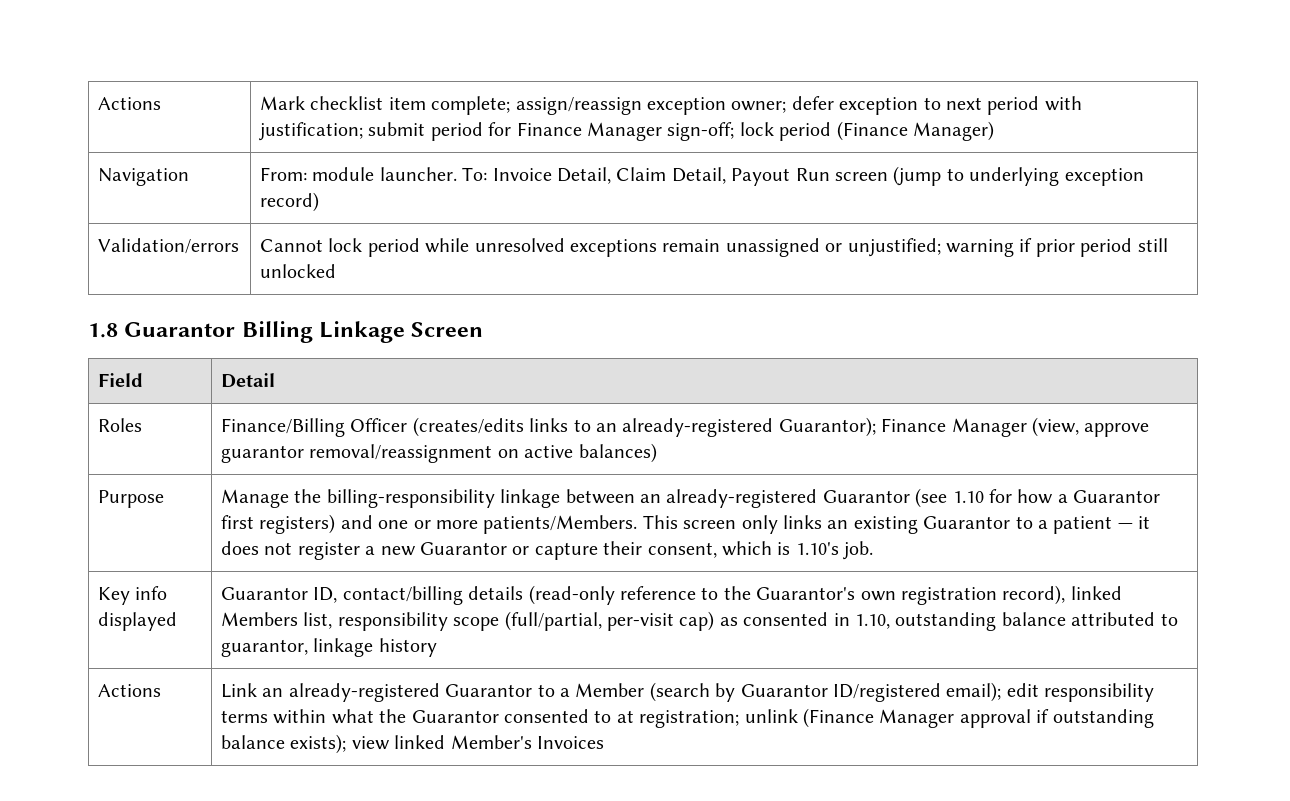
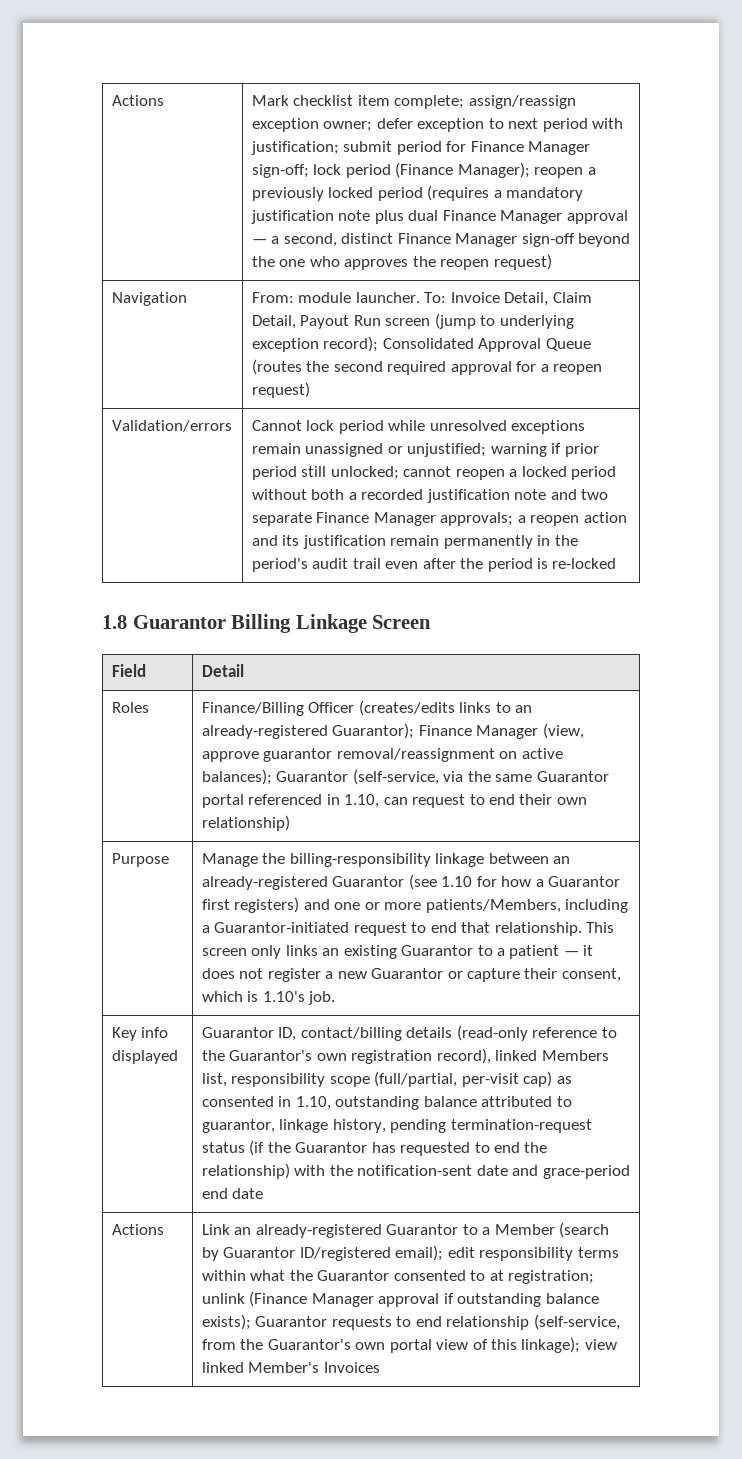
[913,121,995,141] Manager) -> [457,162,596,178] [251,185,584,201] [250,210,628,224] [251,233,630,247] [251,254,552,270] Manager); reopen a previously locked period (requires a mandatory justification note plus dual Finance Manager approval — a second, distinct Finance Manager sign-off beyond the one who approves the reopen request)
[260,192,320,212] record) -> [323,336,591,352] [251,359,602,375] [251,382,310,398] record); Consolidated Approval Queue (routes the second required approval for a reopen request)
[260,264,337,278] unlocked -> [330,466,616,480] [251,489,608,503] [251,512,627,526] [251,535,578,549] [251,558,617,572] unlocked; cannot reopen a locked period without both a recorded justification note and two separate Finance Manager approvals; a reopen action and its justification remain permanently in the period's audit trail even after the period is re-locked
[578,443,657,463] balances) -> [201,769,609,785] [201,794,587,808] [201,815,290,831] balances); Guarantor (self-service, via the same Guarantor portal referenced in 1.10, can request to end their own relationship)
[483,515,638,534] patients/Members. -> [425,899,628,913] [201,922,582,936] patients/Members, including a Guarantor-initiated request to end that relationship.
[378,638,437,657] history -> [332,1119,592,1133] [201,1140,548,1156] [201,1163,630,1179] [201,1188,264,1199] history, pending termination-request status (if the Guarantor has requested to end the relationship) with the notification-sent date and grace-period end date
(347, 744) none -> [255,1314,620,1330] [201,1337,581,1353] Guarantor requests to end relationship (self-service, from the Guarantor's own portal view of this linkage);

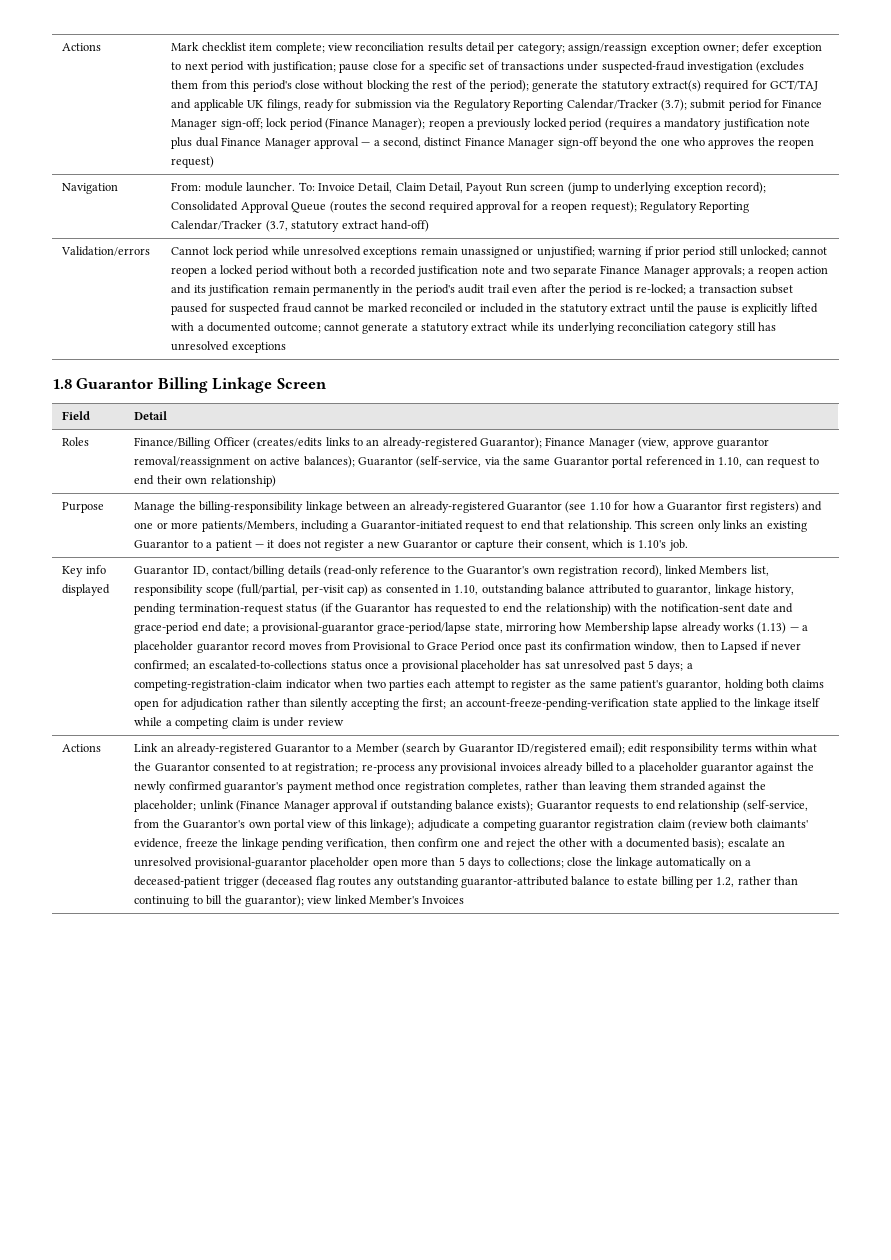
(465, 102) none -> [327,42,565,54] view reconciliation results detail per category;
(339, 148) none -> [339,61,805,73] [171,80,819,92] [171,99,687,111] pause close for a specific set of transactions under suspected-fraud investigation (excludes them from this period's close without blocking the rest of the period); generate the statutory extract(s) required for GCT/TAJ and applicable UK filings, ready for submission via the Regulatory Reporting Calendar/Tracker (3.7);
[251,382,310,398] request) -> [590,201,750,213] [171,220,429,232] request); Regulatory Reporting Calendar/Tracker (3.7, statutory extract hand-off)
[552,558,617,569] re-locked -> [636,284,794,295] [171,303,818,315] [171,322,777,334] [171,341,286,353] re-locked; a transaction subset paused for suspected fraud cannot be marked reconciled or included in the statutory extract until the pause is explicitly lifted with a documented outcome; cannot generate a statutory extract while its underlying reconciliation category still has unresolved exceptions
[232,1188,264,1199] date -> [224,622,809,634] [134,641,802,653] [134,660,693,672] [134,679,825,691] [134,698,821,710] [134,717,344,729] date; a provisional-guarantor grace-period/lapse state, mirroring how Membership lapse already works (1.13) — a placeholder guarantor record moves from Provisional to Grace Period once past its confirmation window, then to Lapsed if never confirmed; an escalated-to-collections status once a provisional placeholder has sat unresolved past 5 days; a competing-registration-claim indicator when two parties each attempt to register as the same patient's guarantor, holding both claims open for adjudication rather than silently accepting the first; an account-freeze-pending-verification state applied to the linkage itself while a competing claim is under review
(594, 1277) none -> [361,762,814,774] [134,781,766,793] [134,800,197,812] re-process any provisional invoices already billed to a placeholder guarantor against the newly confirmed guarantor's payment method once registration completes, rather than leaving them stranded against the placeholder;
(581, 1345) none -> [417,819,808,831] [134,838,786,850] [134,857,752,869] [134,876,799,888] [134,895,304,907] adjudicate a competing guarantor registration claim (review both claimants' evidence, freeze the linkage pending verification, then confirm one and reject the other with a documented basis); escalate an unresolved provisional-guarantor placeholder open more than 5 days to collections; close the linkage automatically on a deceased-patient trigger (deceased flag routes any outstanding guarantor-attributed balance to estate billing per 1.2, rather than continuing to bill the guarantor);

